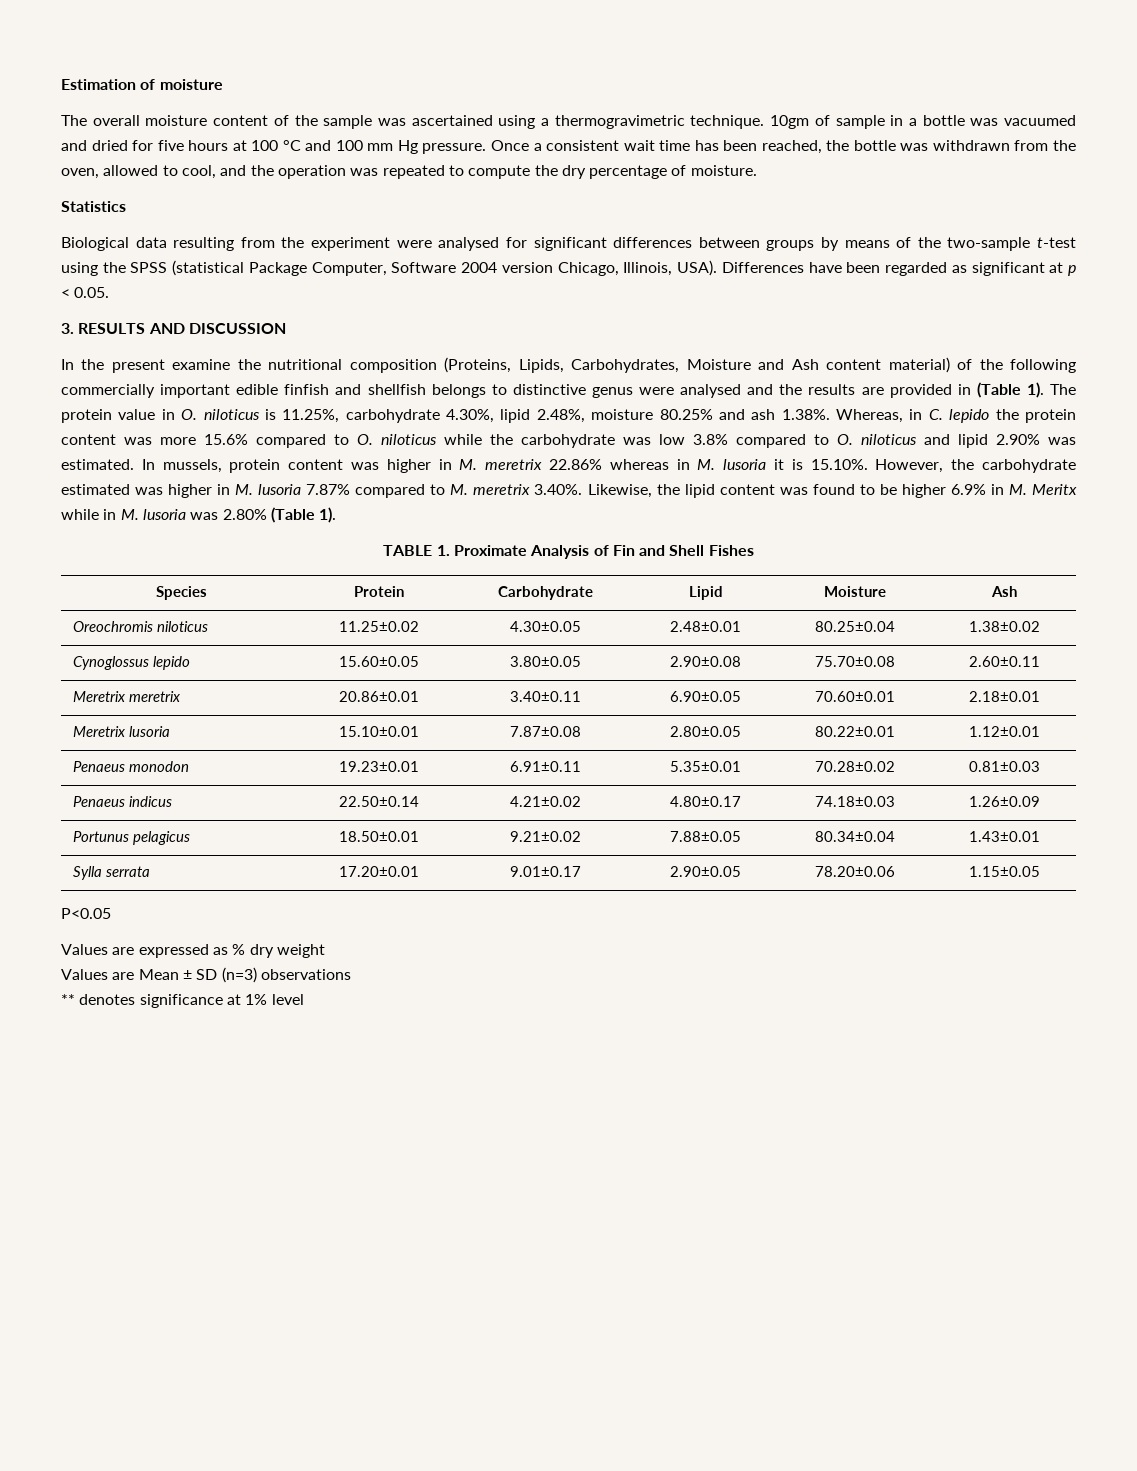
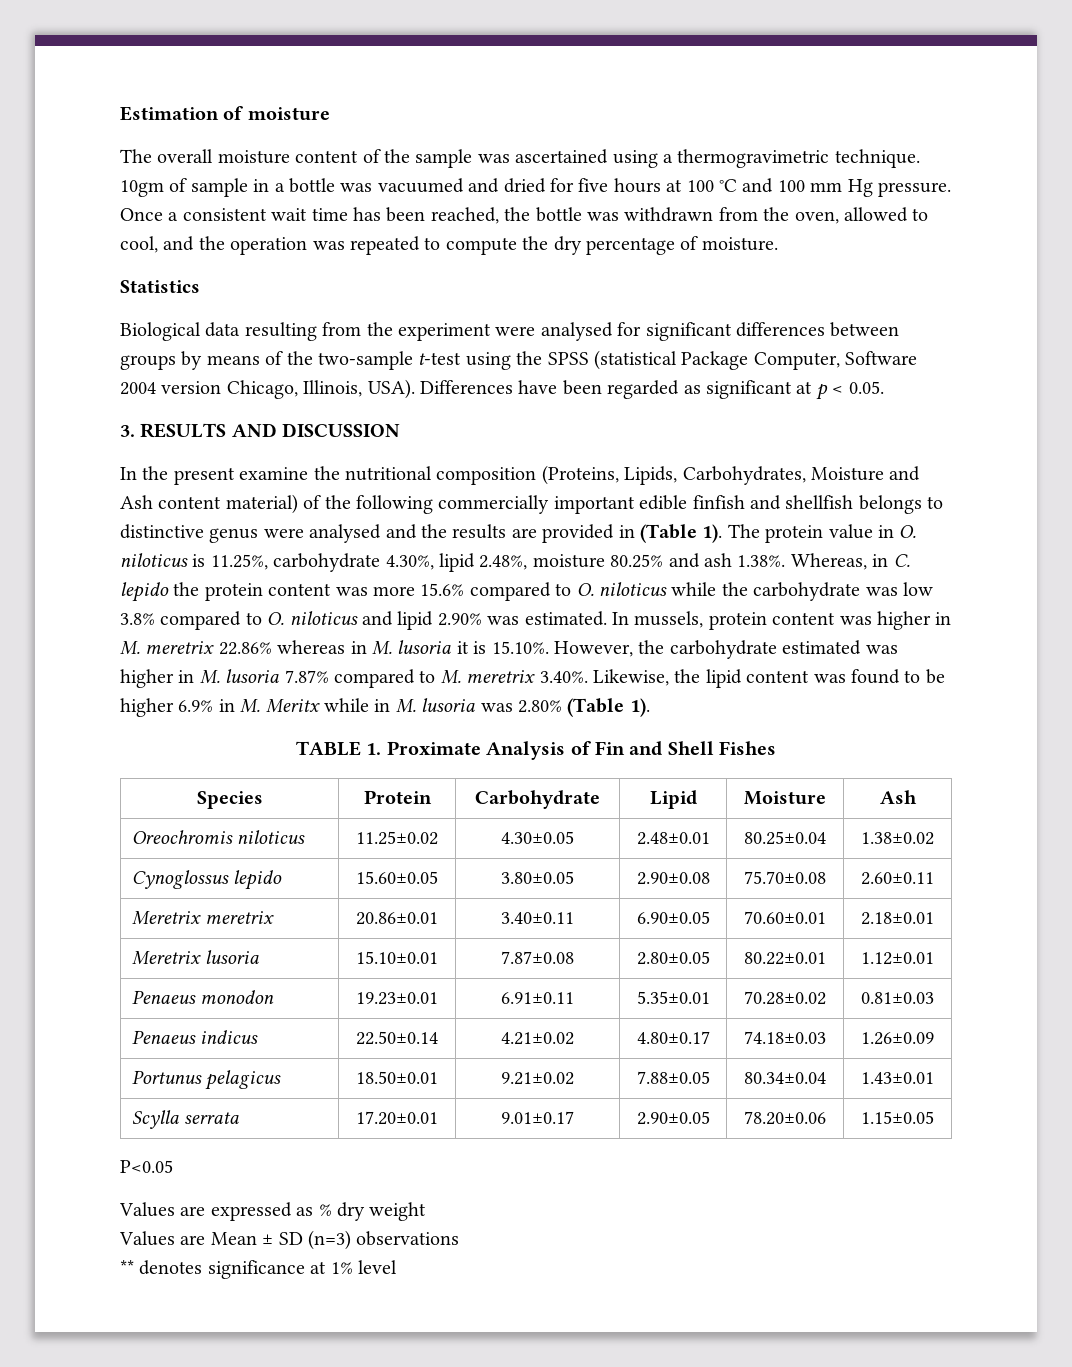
[72,866,102,880] Sylla -> [131,1110,179,1129] Scylla

